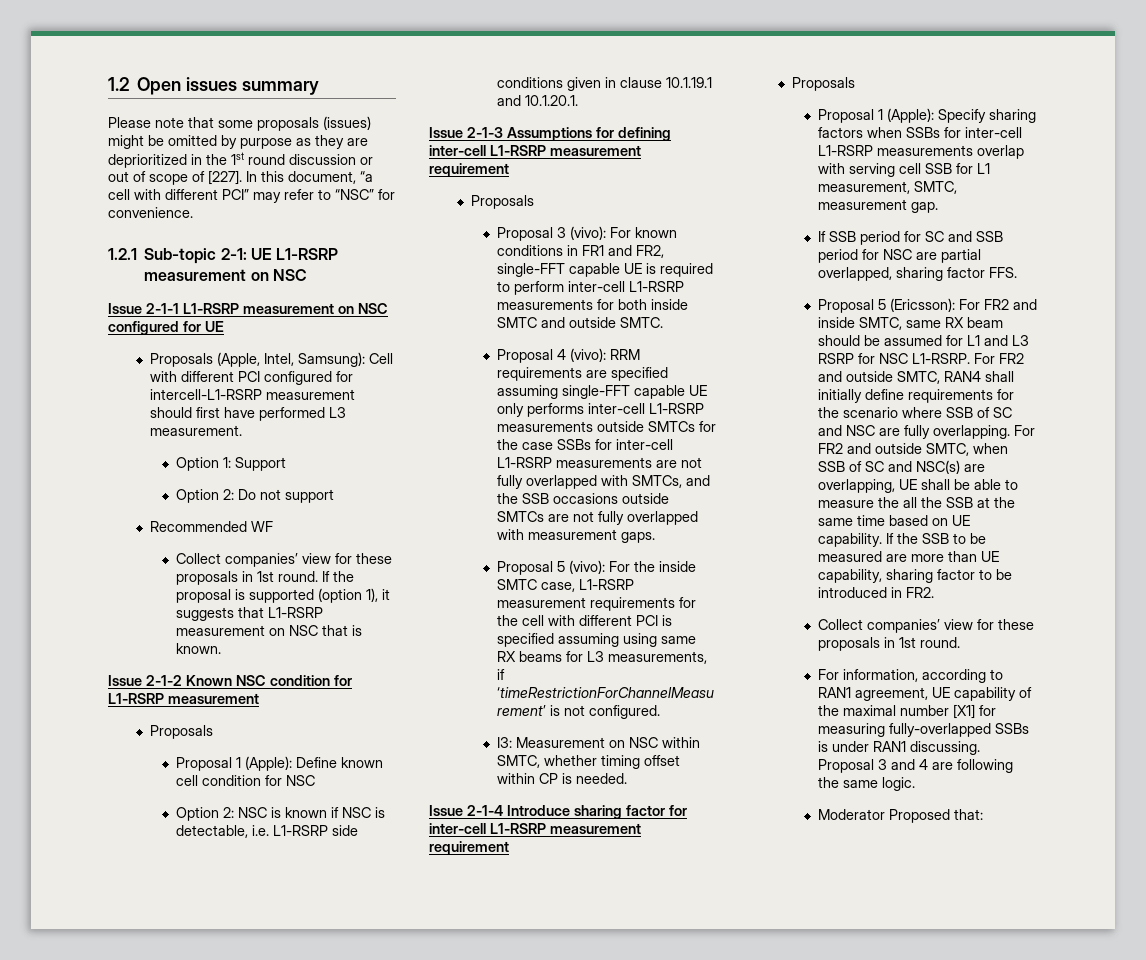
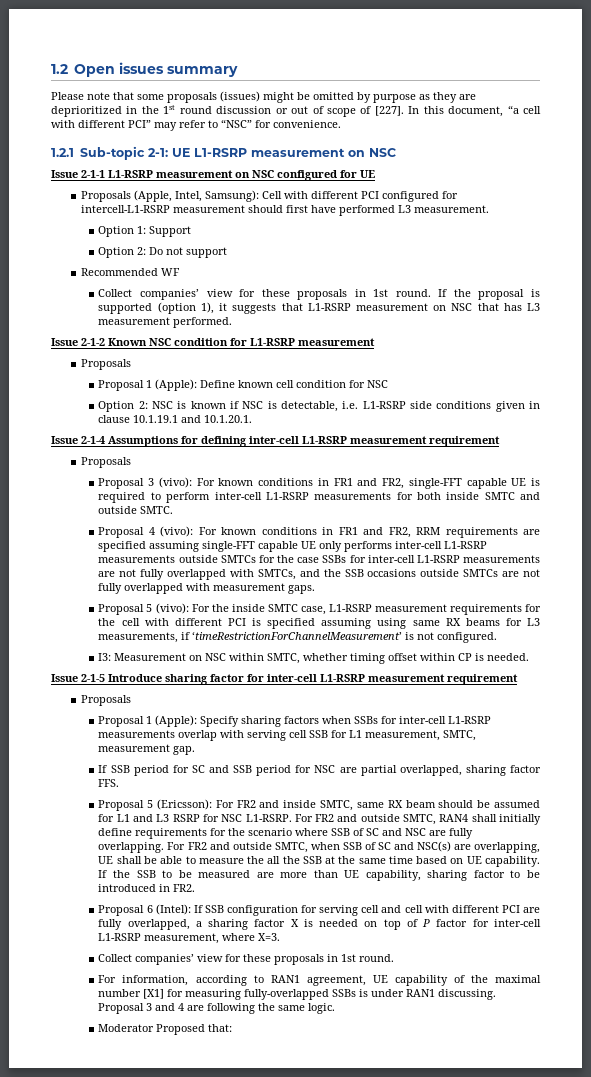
[352,625,363,636] [176,643,222,654] is known. -> [503,303,540,311] [98,317,233,328] has L3 measurement performed.
[467,127,503,138] 2-1-3 -> [81,436,105,444] 2-1-4
(607, 355) none -> [198,527,411,538] For known conditions in FR1 and FR2,
[467,805,503,816] 2-1-4 -> [81,674,105,682] 2-1-5
(935, 592) none -> [98,904,540,916] [98,919,542,930] [98,933,281,944] // Proposal 6 (Intel): If SSB configuration for serving cell and cell with different PCI are fully overlapped, a sharing factor X is needed on top of P factor for inter-cell L1-RSRP measurement, where X=3.

